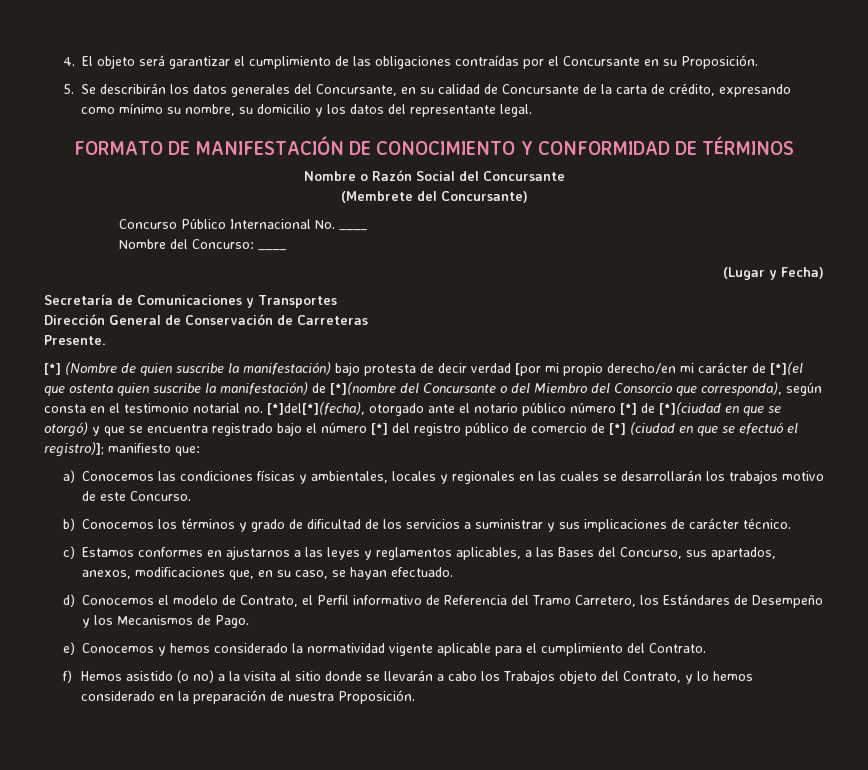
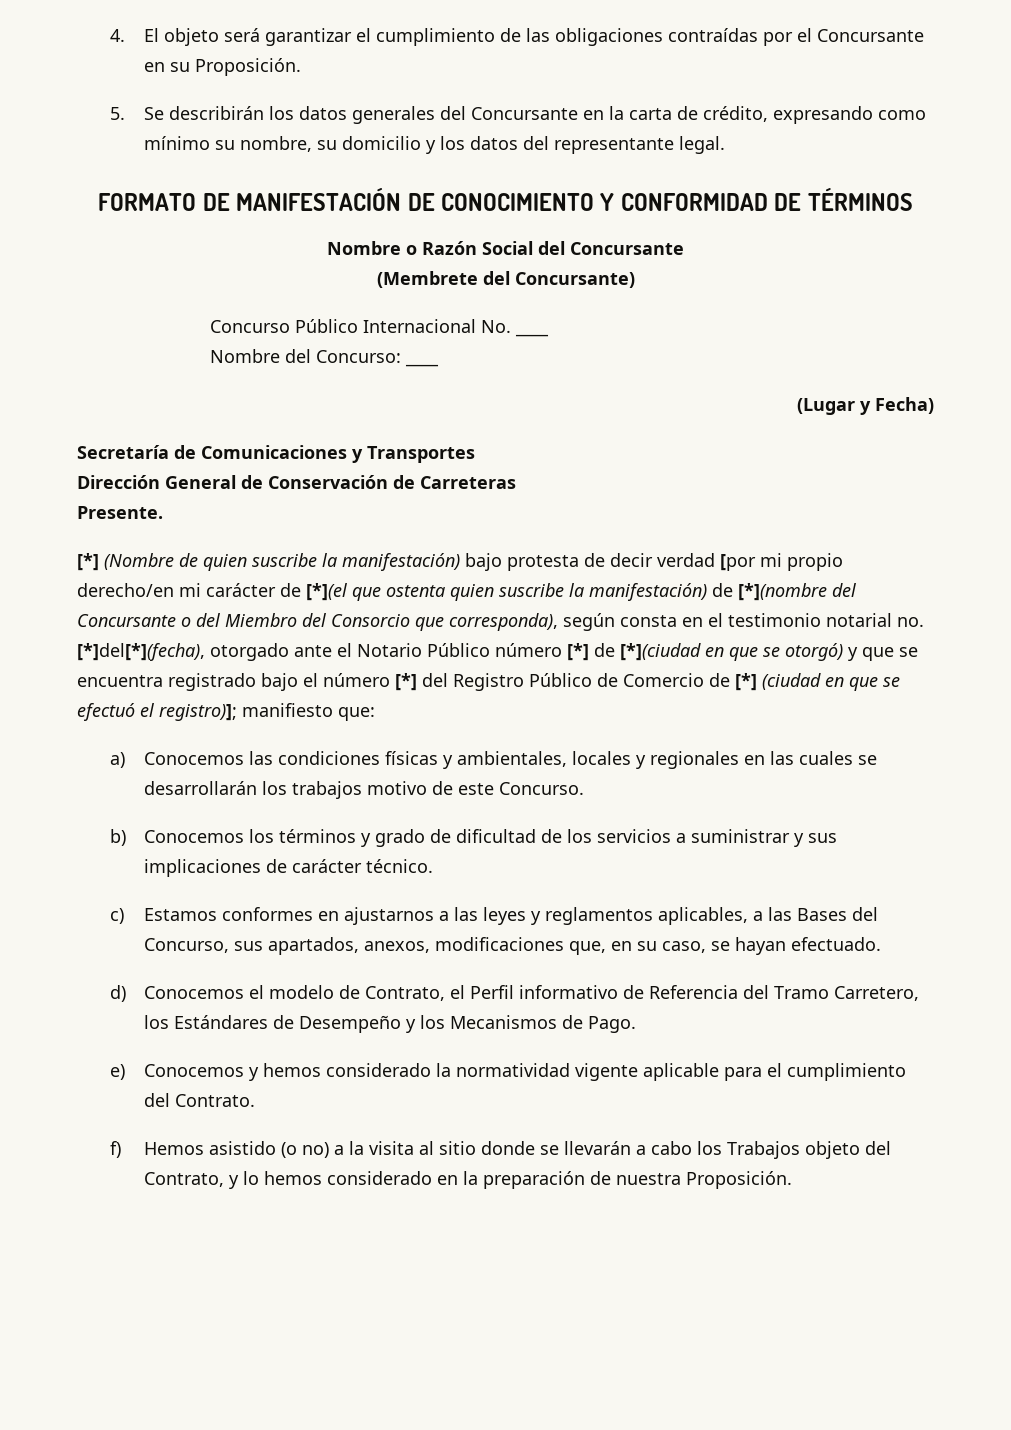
[316,84,598,96] Concursante, en su calidad de Concursante de -> [470,107,604,120] Concursante en
[474,402,566,416] notario público -> [357,643,490,657] Notario Público
[414,422,587,436] registro público de comercio -> [453,673,704,691] Registro Público de Comercio

